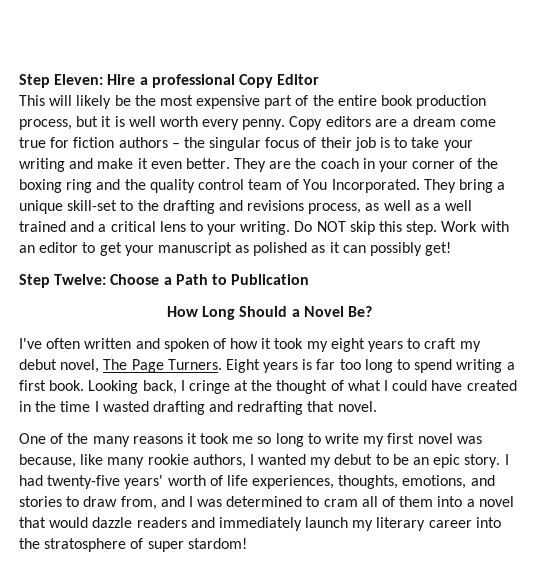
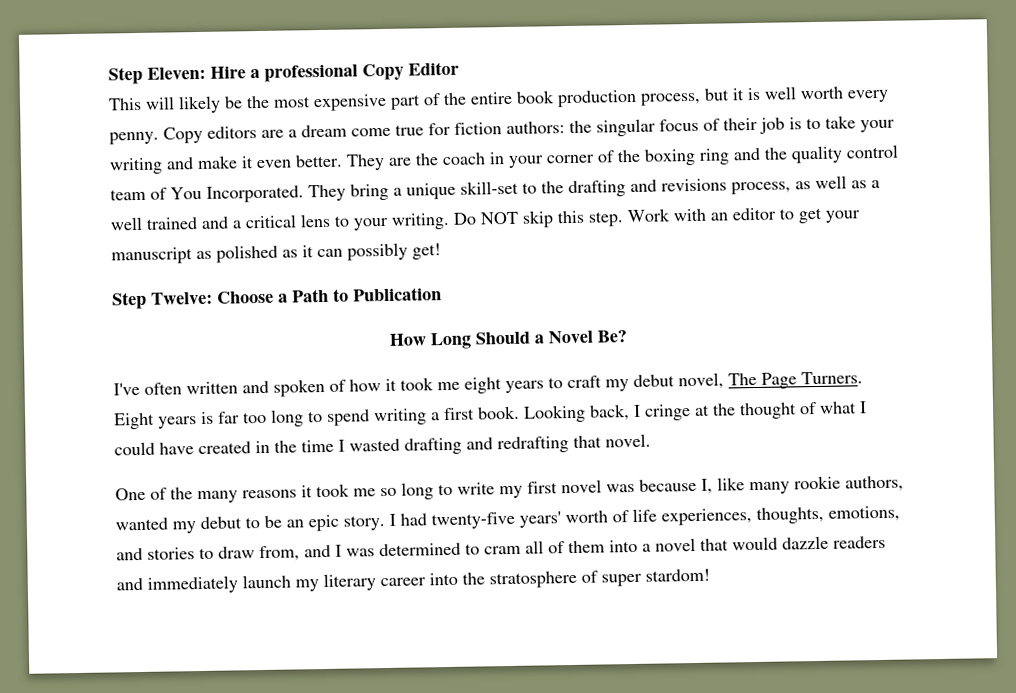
[118,137,180,148] authors – -> [506,121,565,134] authors:
[306,341,328,352] my -> [437,381,460,391] me
[19,454,76,468] because, -> [639,478,713,494] because I,
[249,454,254,465] I -> (904, 483) none

